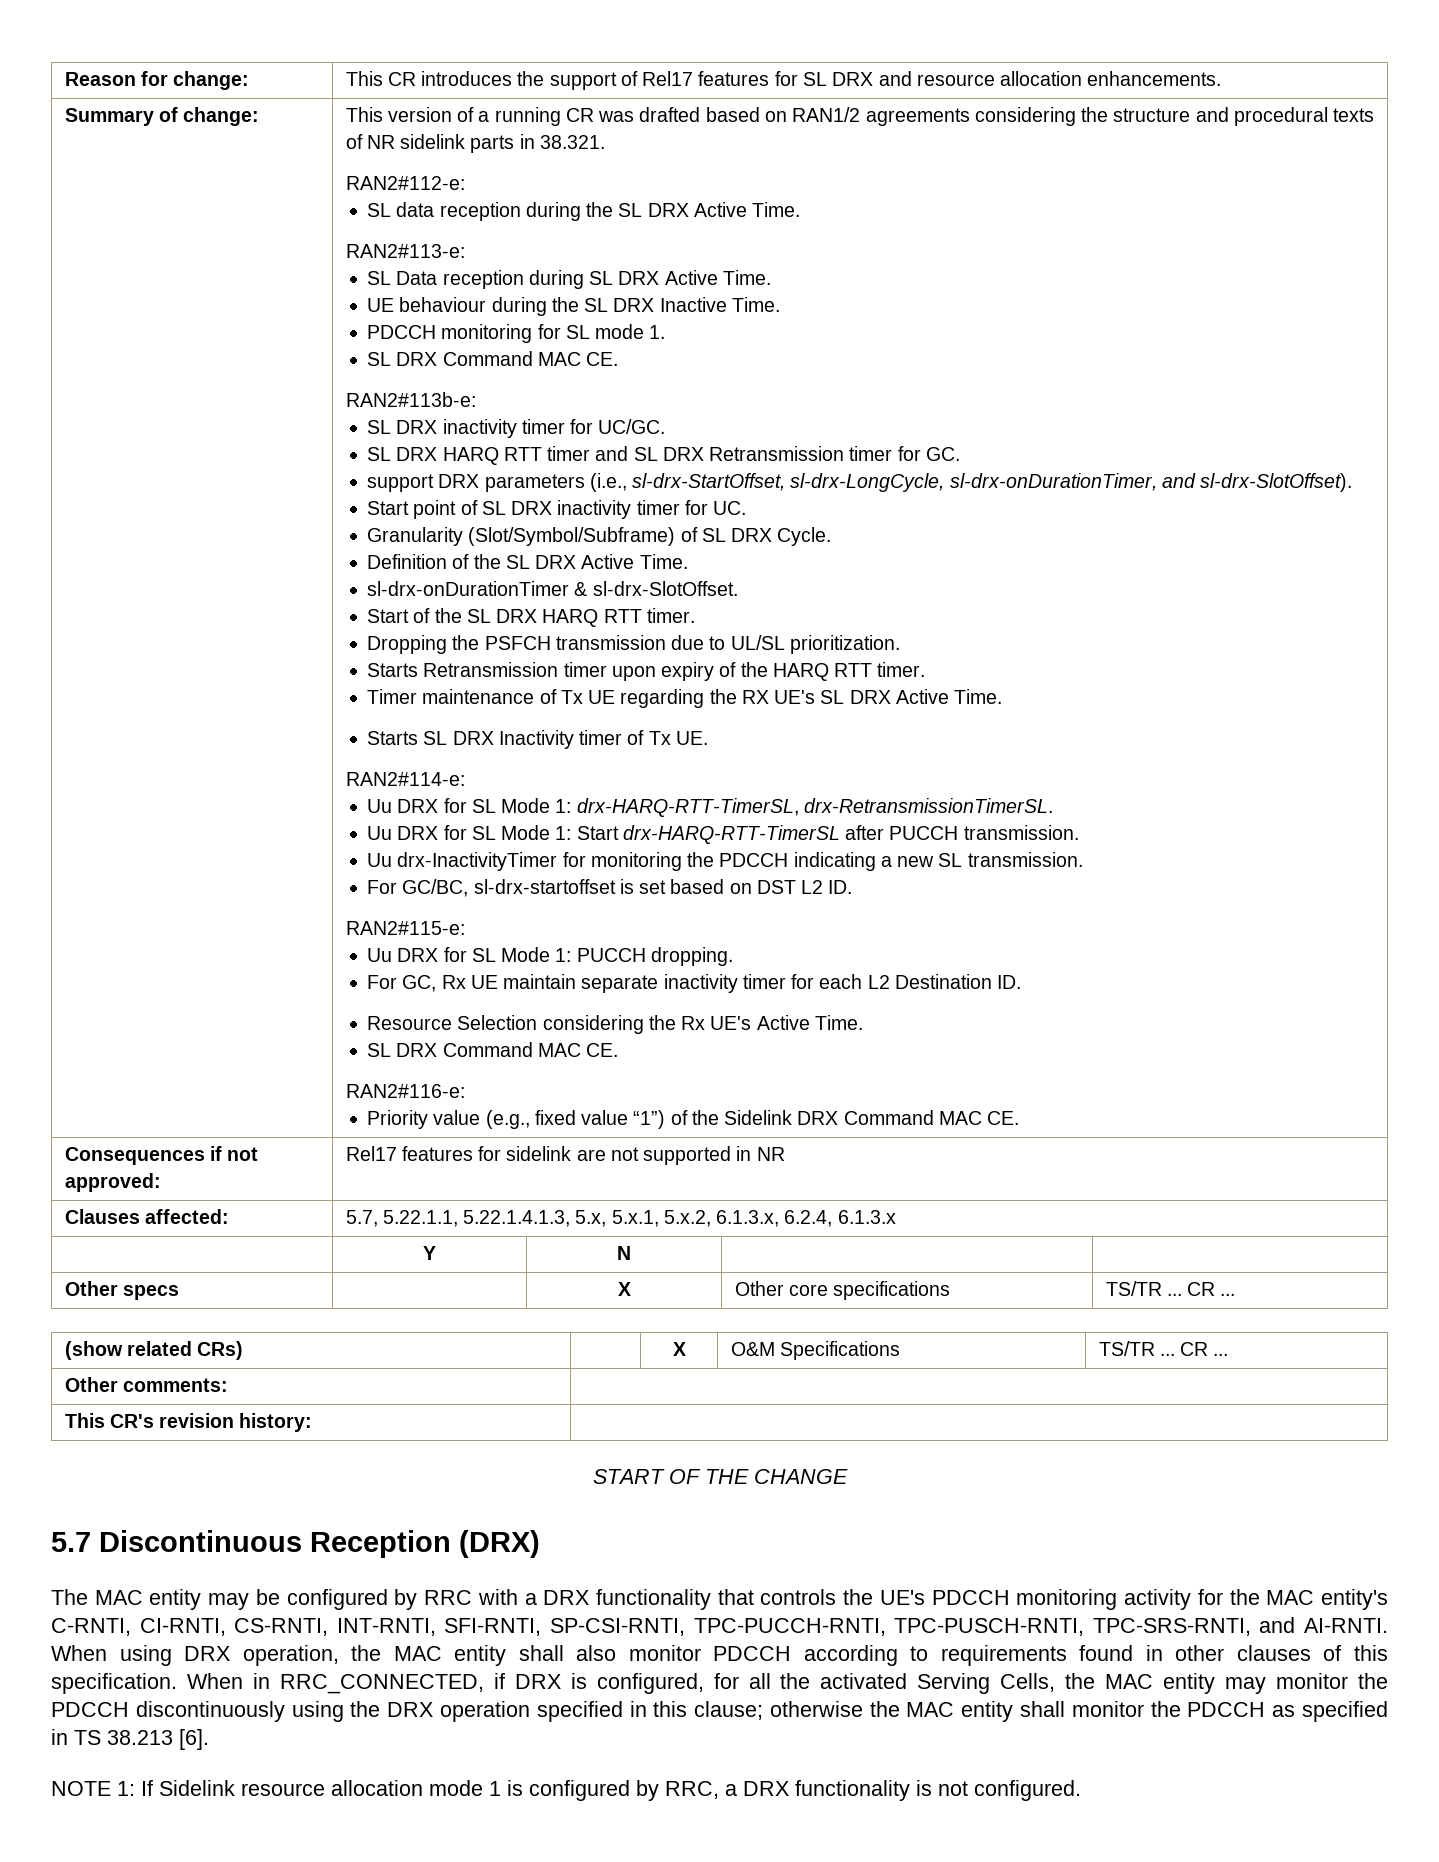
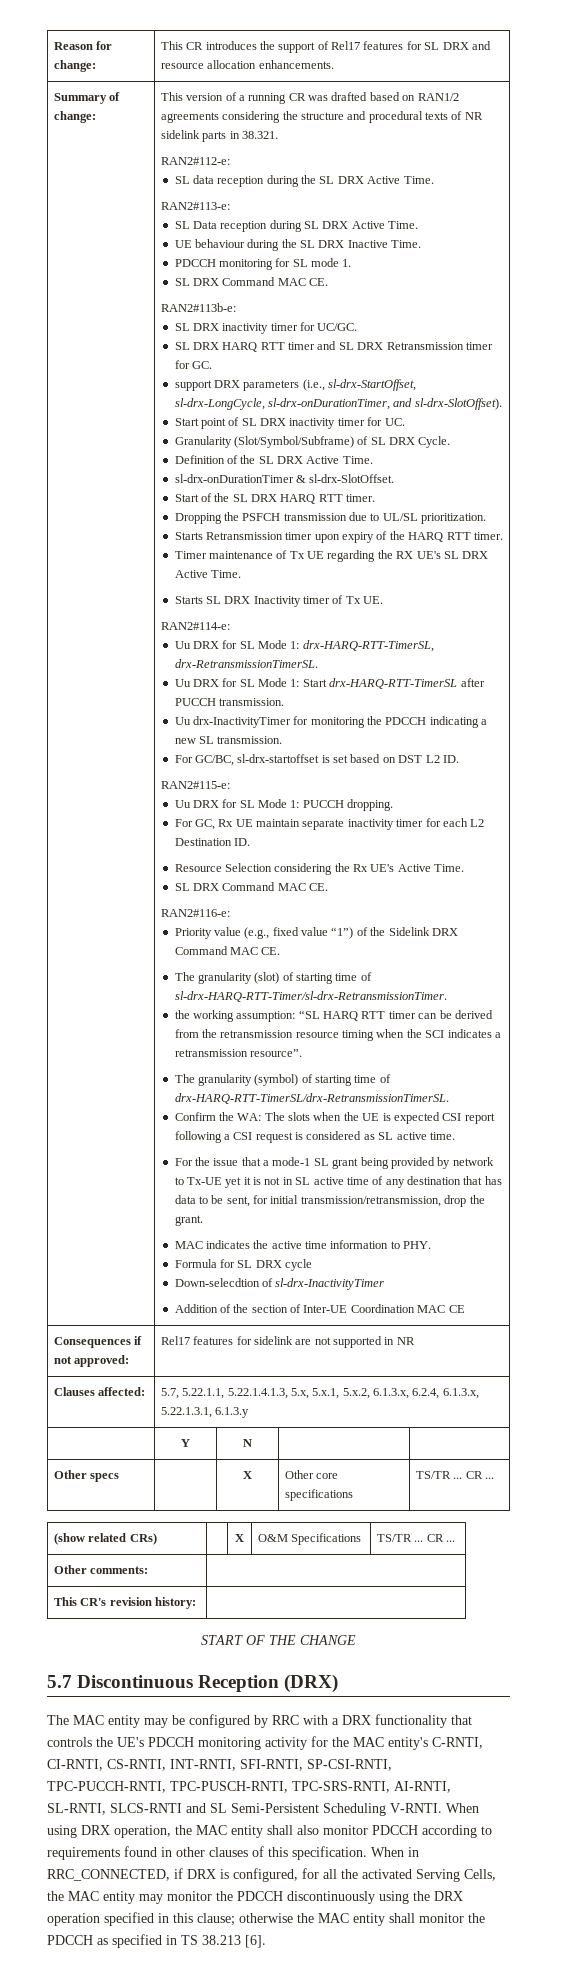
(1020, 1118) none -> [174,972,372,984] [174,991,447,1002] [174,1010,493,1022] [174,1029,501,1041] [174,1049,302,1057] [174,1074,391,1086] [174,1093,449,1104] [174,1112,495,1124] [174,1131,455,1143] [174,1157,494,1169] [174,1176,502,1188] [174,1195,485,1207] [174,1215,203,1226] [174,1240,432,1249] [174,1259,313,1271] [174,1278,385,1290] [174,1304,465,1313] // The granularity (slot) of starting time of sl-drx-HARQ-RTT-Timer/sl-drx-RetransmissionTimer. // the working assumption: “SL HARQ RTT timer can be derived from the retransmission resource timing when the SCI indicates a retransmission resource”. // The granularity (symbol) of starting time of drx-HARQ-RTT-TimerSL/drx-RetransmissionTimerSL. // Confirm the WA: The slots when the UE is expected CSI report following a CSI request is considered as SL active time. // For the issue that a mode-1 SL grant being provided by network to Tx-UE yet it is not in SL active time of any destination that has data to be sent, for initial transmission/retransmission, drop the grant. // MAC indicates the active time information to PHY. // Formula for SL DRX cycle // Down-selecdtion of sl-drx-InactivityTimer // Addition of the section of Inter-UE Coordination MAC CE
[837,1210,896,1224] 6.1.3.x -> [442,1388,479,1399] [160,1407,250,1418] 6.1.3.x, 5.22.1.3.1, 6.1.3.y
[1259,1617,1388,1633] and AI-RNTI. -> [394,1781,451,1793] [47,1803,442,1816] AI-RNTI, SL-RNTI, SLCS-RNTI and SL Semi-Persistent Scheduling V-RNTI.
[51,1780,1081,1801] // NOTE 1: If Sidelink resource allocation mode 1 is configured by RRC, a DRX functionality is not configured. -> (266, 1941) none

